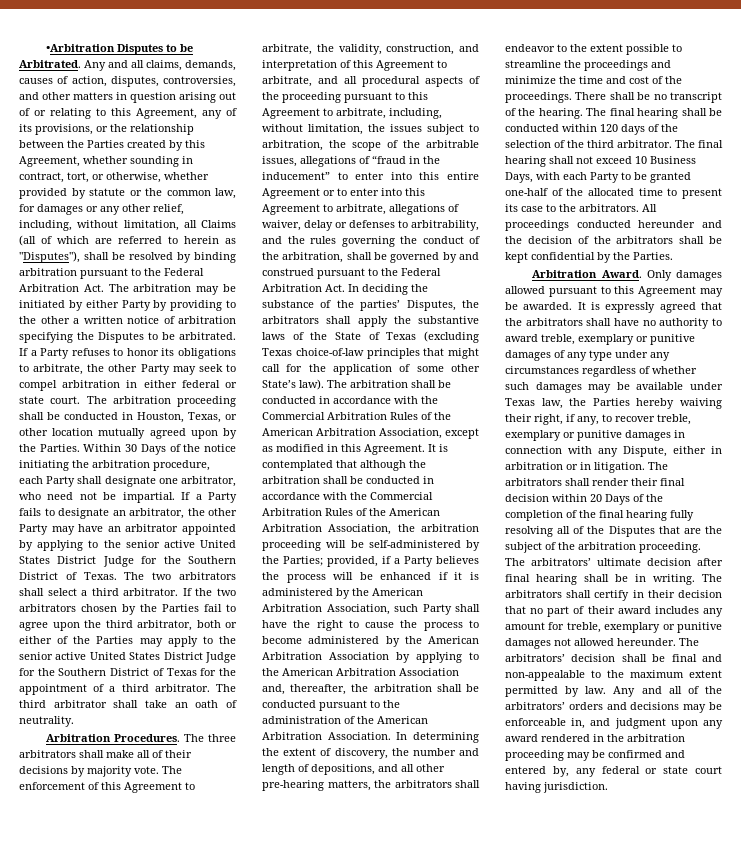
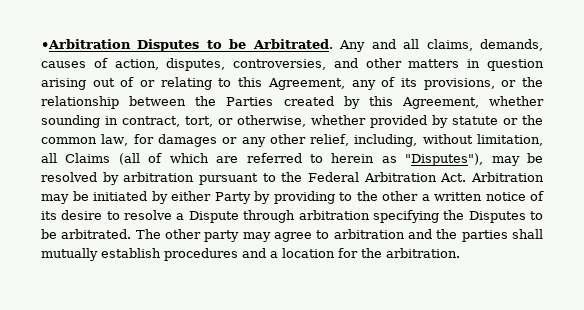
[84,252,109,260] shall -> [491,156,520,166] may
[194,252,236,263] binding -> (119, 178) none
[108,284,192,292] The arbitration -> [471,172,544,182] Arbitration
(175, 320) none -> [41,210,296,223] its desire to resolve a Dispute through
[19,348,236,359] [19,364,236,375] [19,380,237,391] [19,396,236,407] [19,412,237,423] [19,428,237,439] [19,444,236,455] [19,460,210,471] [19,476,236,487] [19,492,237,503] [19,508,237,519] [19,524,236,535] [19,540,236,551] [19,556,237,567] [19,572,236,580] [19,588,237,596] [19,604,236,615] [19,620,237,631] [19,636,236,647] [19,652,237,663] [19,668,237,676] [19,684,236,695] [19,700,237,708] [19,716,74,727] [46,734,236,742] [19,750,192,758] [19,766,182,777] [19,782,195,793] [262,44,479,55] [262,60,447,71] [262,76,480,87] [262,92,428,103] [262,108,442,119] [262,124,479,135] [262,140,479,151] [262,155,440,167] [262,172,479,180] [262,188,425,199] [262,204,459,215] [262,220,479,231] [262,236,480,247] [262,252,479,263] [262,268,441,279] [262,284,428,295] [262,300,479,311] [262,316,479,327] [262,331,479,343] [262,348,479,359] [262,364,480,375] [262,379,451,390] [262,396,438,404] [262,412,451,420] [262,428,479,439] [262,444,448,455] [262,460,426,471] [262,476,434,484] [262,492,433,500] [262,508,440,516] [262,524,479,535] [262,540,480,551] [262,556,479,567] [262,572,479,583] [262,588,423,599] [262,604,480,615] [262,620,479,631] [262,636,479,647] [262,652,479,663] [262,668,459,676] [262,684,479,695] [262,700,400,711] [262,716,428,724] [262,732,479,743] [262,748,479,759] [262,764,445,775] [262,780,480,791] [505,44,682,55] [505,60,671,71] [505,76,682,84] [505,92,722,103] [505,108,722,119] [505,124,678,135] [505,140,723,148] [505,156,696,167] [505,172,691,183] [505,188,722,199] [505,204,657,212] [505,220,722,231] [505,236,722,244] [505,252,673,263] [532,270,722,281] [505,286,723,297] [505,302,722,313] [505,318,722,329] [505,334,695,345] [505,350,670,361] [505,366,697,377] [505,382,723,393] [505,398,722,409] [505,414,691,425] [505,430,685,441] [505,446,722,457] [505,462,668,473] [505,478,685,486] [505,494,663,505] [505,510,694,521] [505,526,722,537] [505,542,701,553] [505,558,723,566] [505,574,722,585] [505,590,722,601] [505,606,723,617] [505,622,722,633] [505,638,699,649] [505,654,722,662] [505,670,722,681] [505,686,722,697] [505,702,722,713] [505,718,723,729] [505,734,685,742] [505,750,685,761] [505,766,722,777] [505,782,608,793] If a Party refuses to honor its obligations to arbitrate, the other Party may seek to compel arbitration in either federal or state court. The arbitration proceeding shall be conducted in Houston, Texas, or other location mutually agreed upon by the Parties. Within 30 Days of the notice initiating the arbitration procedure, each Party shall designate one arbitrator, who need not be impartial. If a Party fails to designate an arbitrator, the other Party may have an arbitrator appointed by applying to the senior active United States District Judge for the Southern District of Texas. The two arbitrators shall select a third arbitrator. If the two arbitrators chosen by the Parties fail to agree upon the third arbitrator, both or either of the Parties may apply to the senior active United States District Judge for the Southern District of Texas for the appointment of a third arbitrator. The third arbitrator shall take an oath of neutrality. // Arbitration Procedures. The three arbitrators shall make all of their decisions by majority vote. The enforcement of this Agreement to arbitrate, the validity, construction, and interpretation of this Agreement to arbitrate, and all procedural aspects of the proceeding pursuant to this Agreement to arbitrate, including, without limitation, the issues subject to arbitration, the scope of the arbitrable issues, allegations of “fraud in the inducement” to enter into this entire Agreement or to enter into this Agreement to arbitrate, allegations of waiver, delay or defenses to arbitrability, and the rules governing the conduct of the arbitration, shall be governed by and construed pursuant to the Federal Arbitration Act. In deciding the substance of the parties’ Disputes, the arbitrators shall apply the substantive laws of the State of Texas (excluding Texas choice-of-law principles that might call for the application of some other State’s law). The arbitration shall be conducted in accordance with the Commercial Arbitration Rules of the American Arbitration Association, except as modified in this Agreement. It is contemplated that although the arbitration shall be conducted in accordance with the Commercial Arbitration Rules of the American Arbitration Association, the arbitration proceeding will be self-administered by the Parties; provided, if a Party believes the process will be enhanced if it is administered by the American Arbitration Association, such Party shall have the right to cause the process to become administered by the American Arbitration Association by applying to the American Arbitration Association and, thereafter, the arbitration shall be conducted pursuant to the administration of the American Arbitration Association. In determining the extent of discovery, the number and length of depositions, and all other pre-hearing matters, the arbitrators shall endeavor to the extent possible to streamline the proceedings and minimize the time and cost of the proceedings. There shall be no transcript of the hearing. The final hearing shall be conducted within 120 days of the selection of the third arbitrator. The final hearing shall not exceed 10 Business Days, with each Party to be granted one-half of the allocated time to present its case to the arbitrators. All proceedings conducted hereunder and the decision of the arbitrators shall be kept confidential by the Parties. // Arbitration Award. Only damages allowed pursuant to this Agreement may be awarded. It is expressly agreed that the arbitrators shall have no authority to award treble, exemplary or punitive damages of any type under any circumstances regardless of whether such damages may be available under Texas law, the Parties hereby waiving their right, if any, to recover treble, exemplary or punitive damages in connection with any Dispute, either in arbitration or in litigation. The arbitrators shall render their final decision within 20 Days of the completion of the final hearing fully resolving all of the Disputes that are the subject of the arbitration proceeding. The arbitrators’ ultimate decision after final hearing shall be in writing. The arbitrators shall certify in their decision that no part of their award includes any amount for treble, exemplary or punitive damages not allowed hereunder. The arbitrators’ decision shall be final and non-appealable to the maximum extent permitted by law. Any and all of the arbitrators’ orders and decisions may be enforceable in, and judgment upon any award rendered in the arbitration proceeding may be confirmed and entered by, any federal or state court having jurisdiction. -> [135,229,543,242] [41,248,460,261] The other party may agree to arbitration and the parties shall mutually establish procedures and a location for the arbitration.

